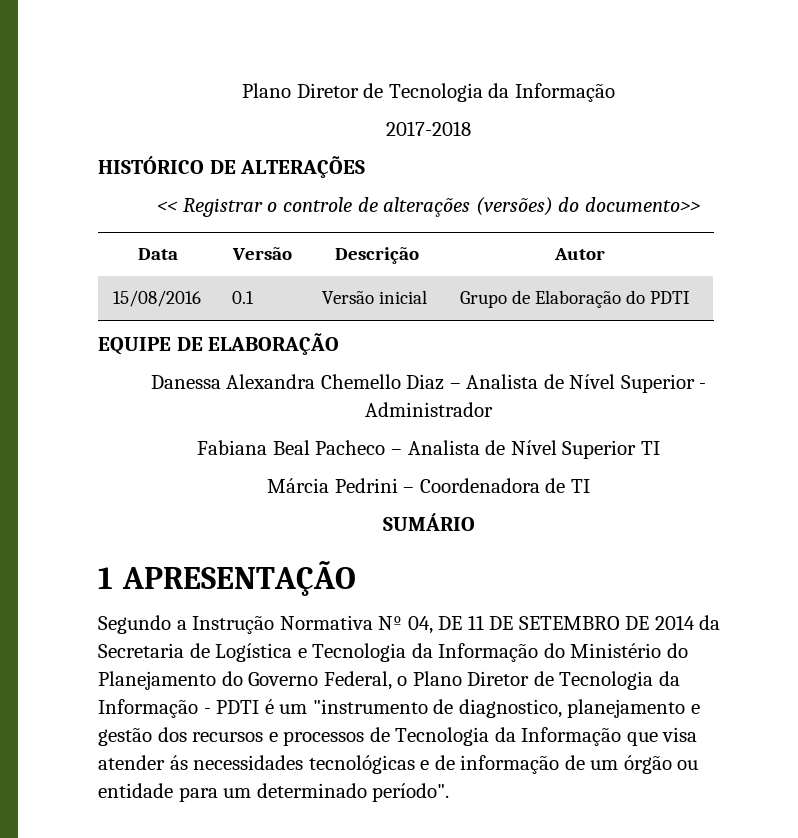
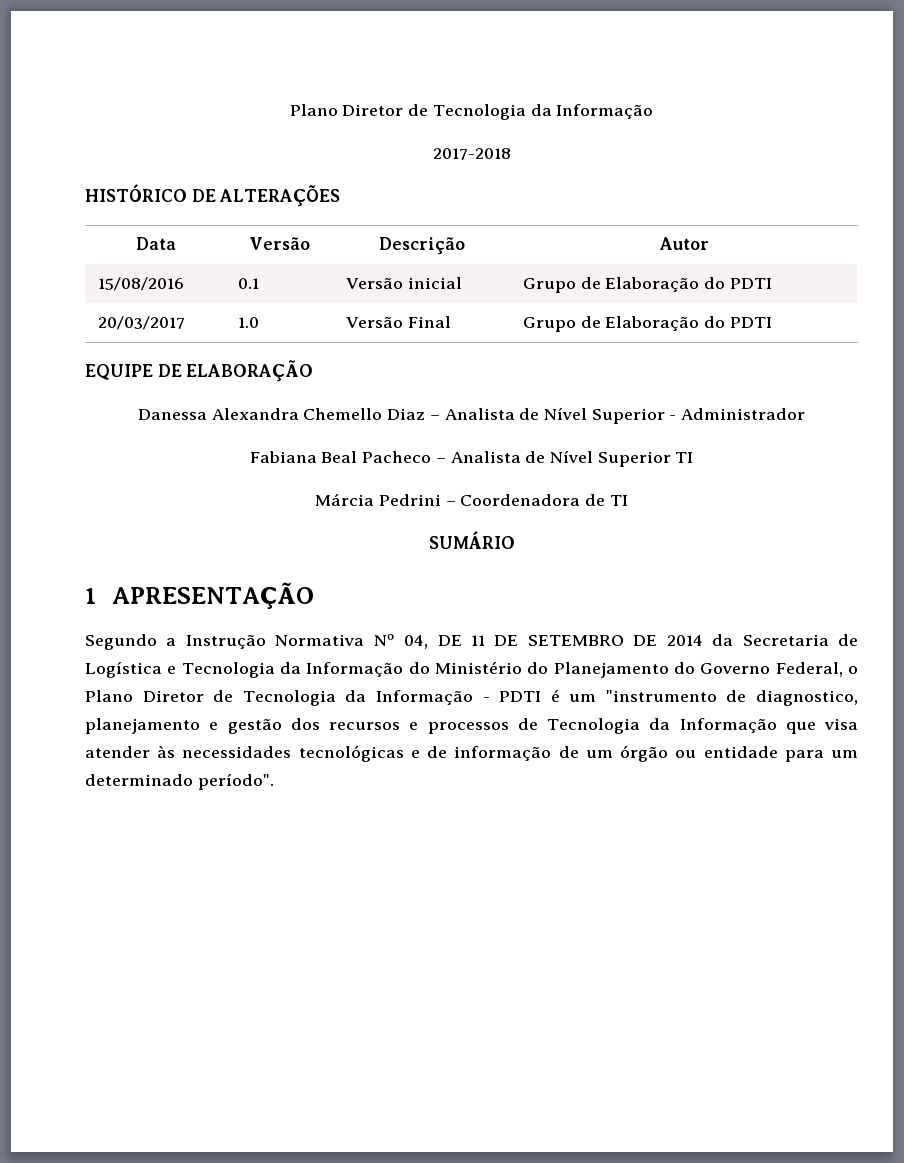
[157,197,700,217] // << Registrar o controle de alterações (versões) do documento>> -> (341, 196) none
(691, 297) none -> [97,316,185,330] [237,317,259,328] [345,316,451,328] [522,316,772,332] // 20/03/2017 | 1.0 | Versão Final | Grupo de Elaboração do PDTI
[169,755,188,770] ás -> [157,745,176,758] às

